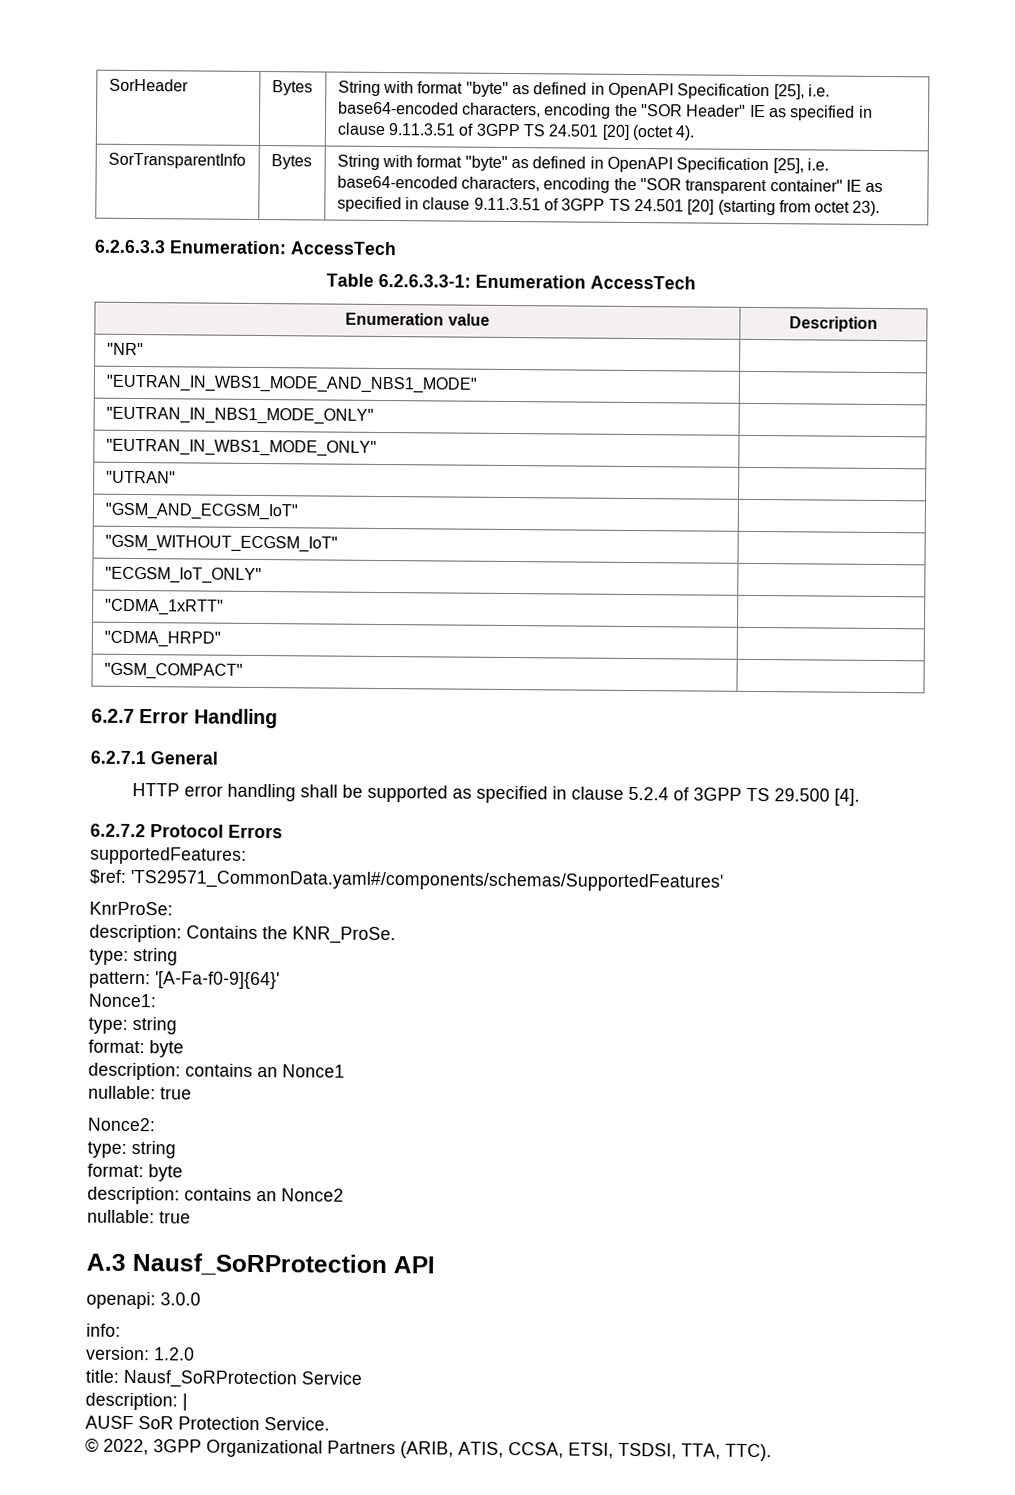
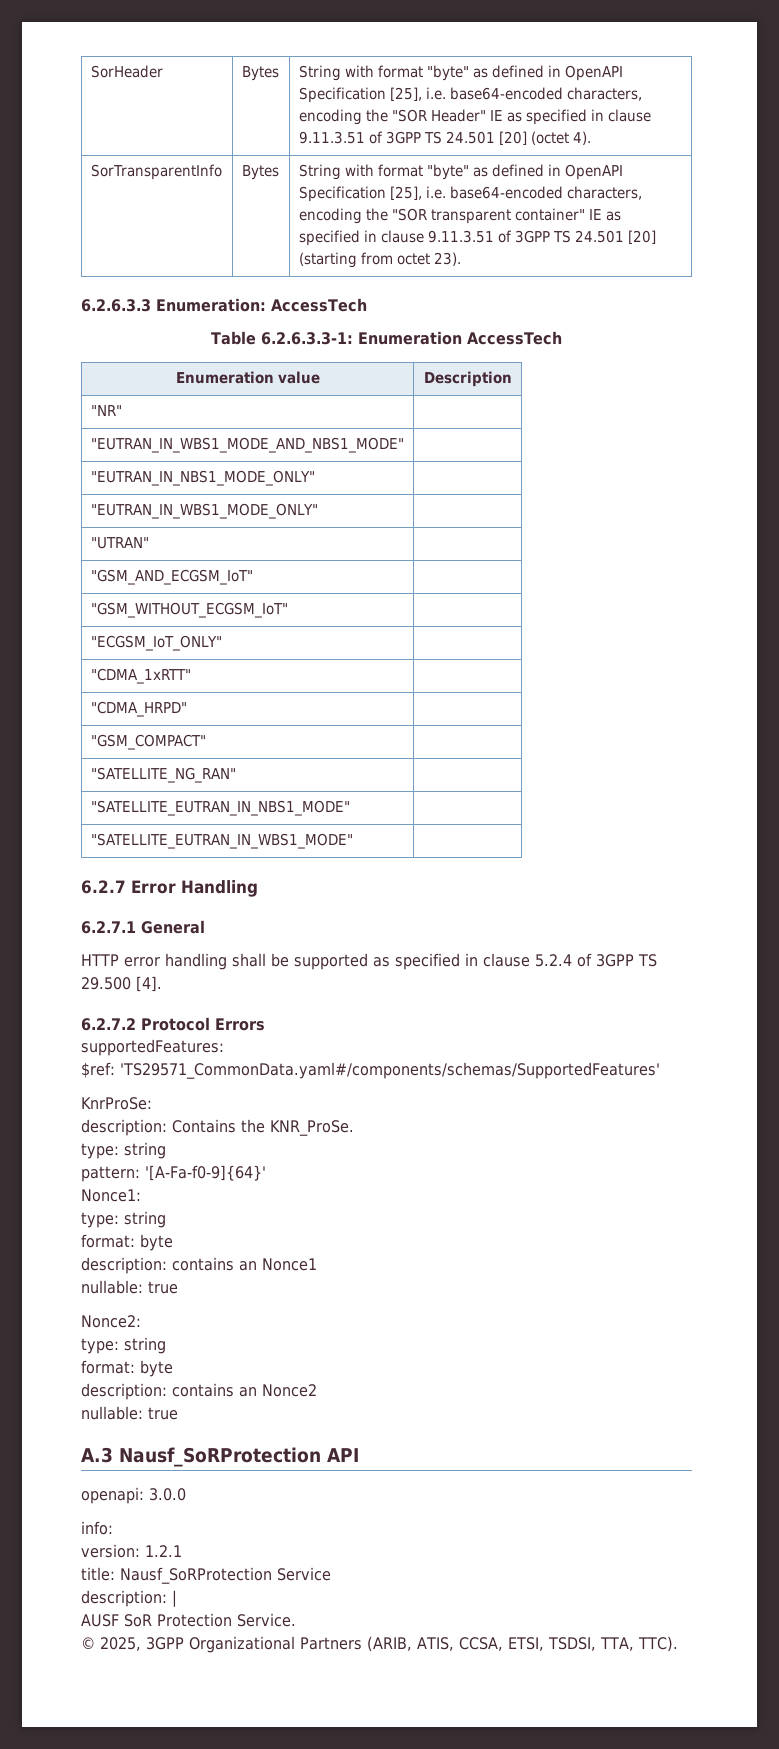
(243, 671) none -> [90,767,237,783] [90,800,351,816] [90,833,354,849] // "SATELLITE_NG_RAN" | // "SATELLITE_EUTRAN_IN_NBS1_MODE" | // "SATELLITE_EUTRAN_IN_WBS1_MODE" |
[154,1347,195,1361] 1.2.0 -> [145,1545,182,1557] 1.2.1
[103,1438,149,1456] 2022, -> [100,1637,141,1651] 2025,

